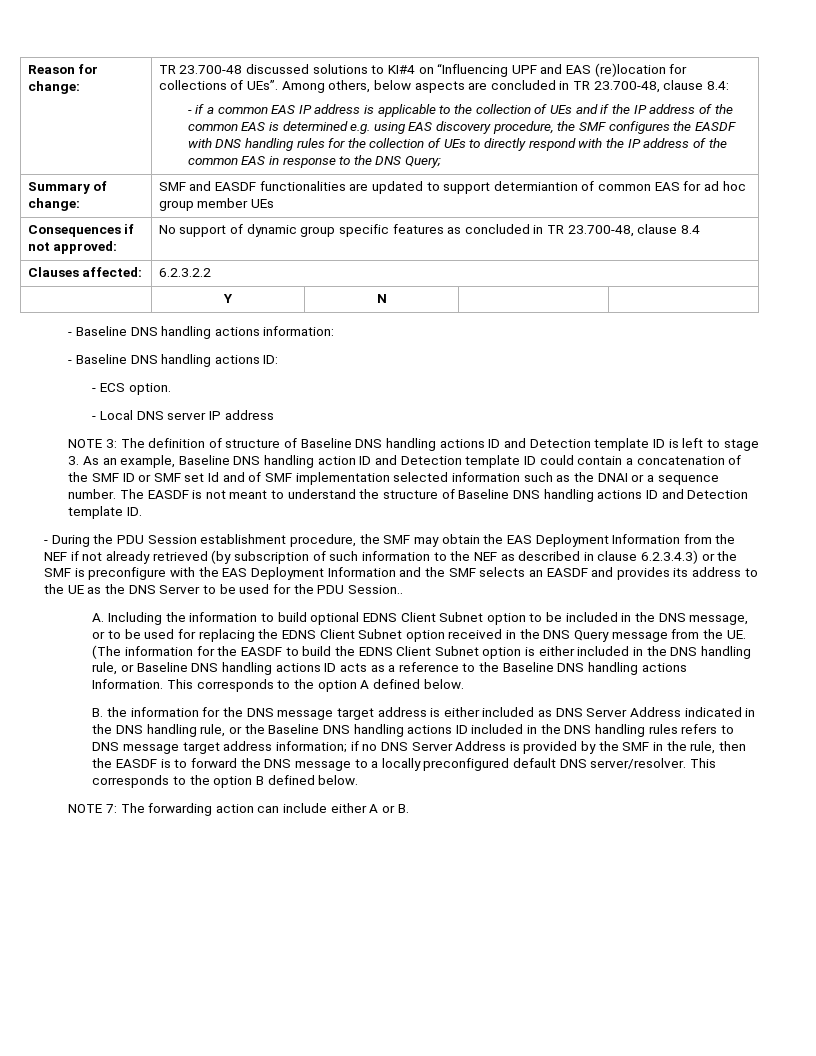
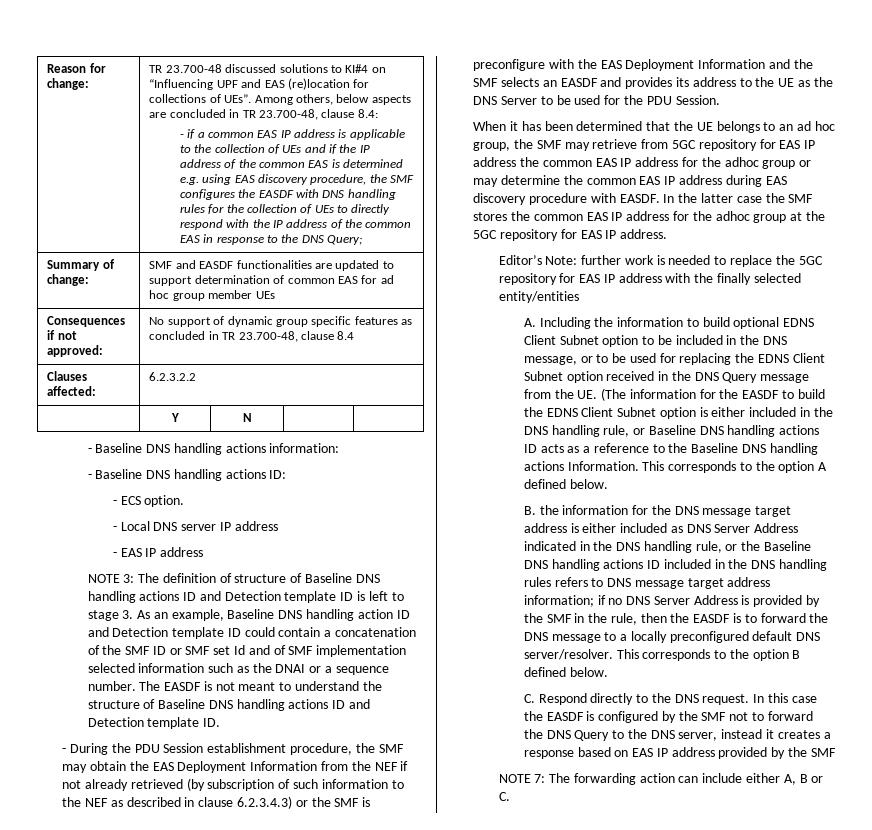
[493,181,578,191] determiantion -> [194,275,270,284] determination
(274, 415) none -> [112,547,204,557] // - EAS IP address
[347,585,403,594] Session.. -> [675,95,720,105] [473,121,835,133] [473,139,816,151] [473,157,812,169] [473,175,787,187] [473,193,814,205] [473,211,825,223] [473,229,668,241] [498,255,823,267] [498,273,801,285] [498,291,579,303] Session. // When it has been determined that the UE belongs to an ad hoc group, the SMF may retrieve from 5GC repository for EAS IP address the common EAS IP address for the adhoc group or may determine the common EAS IP address during EAS discovery procedure with EASDF. In the latter case the SMF stores the common EAS IP address for the adhoc group at the 5GC repository for EAS IP address. // Editor’s Note: further work is needed to replace the 5GC repository for EAS IP address with the finally selected entity/entities
(359, 780) none -> [523,693,817,705] [523,711,813,723] [523,729,831,741] [523,747,836,759] // C. Respond directly to the DNS request. In this case the EASDF is configured by the SMF not to forward the DNS Query to the DNS server, instead it creates a response based on EAS IP address provided by the SMF
[369,804,409,813] A or B. -> [783,774,824,785] [498,792,510,801] A, B or C.

